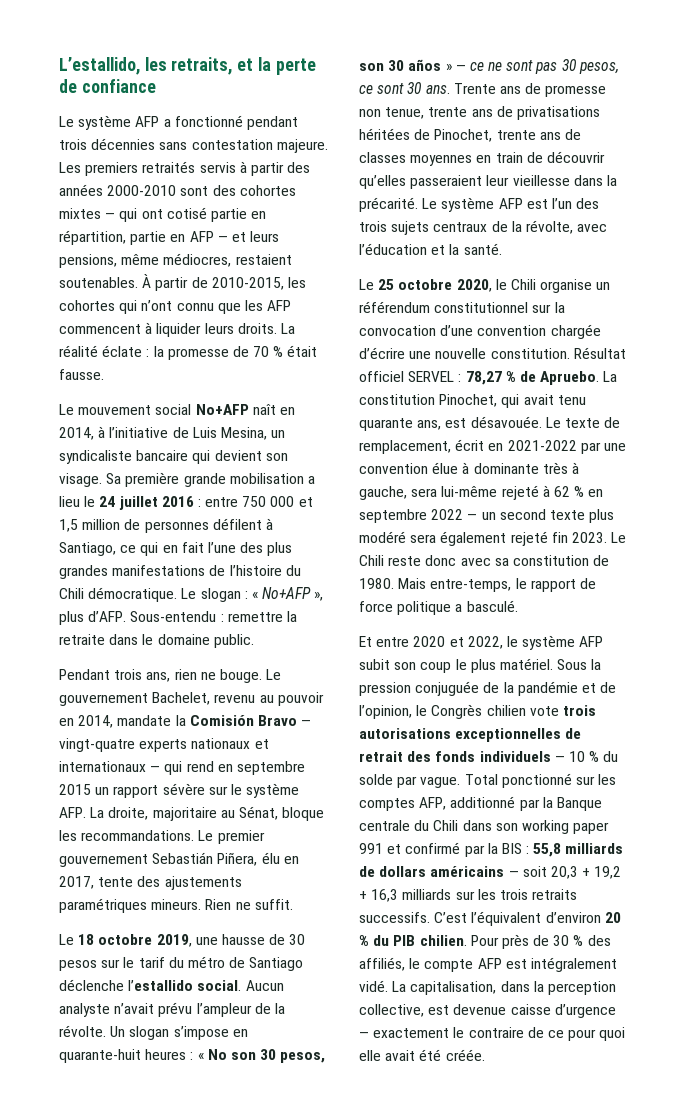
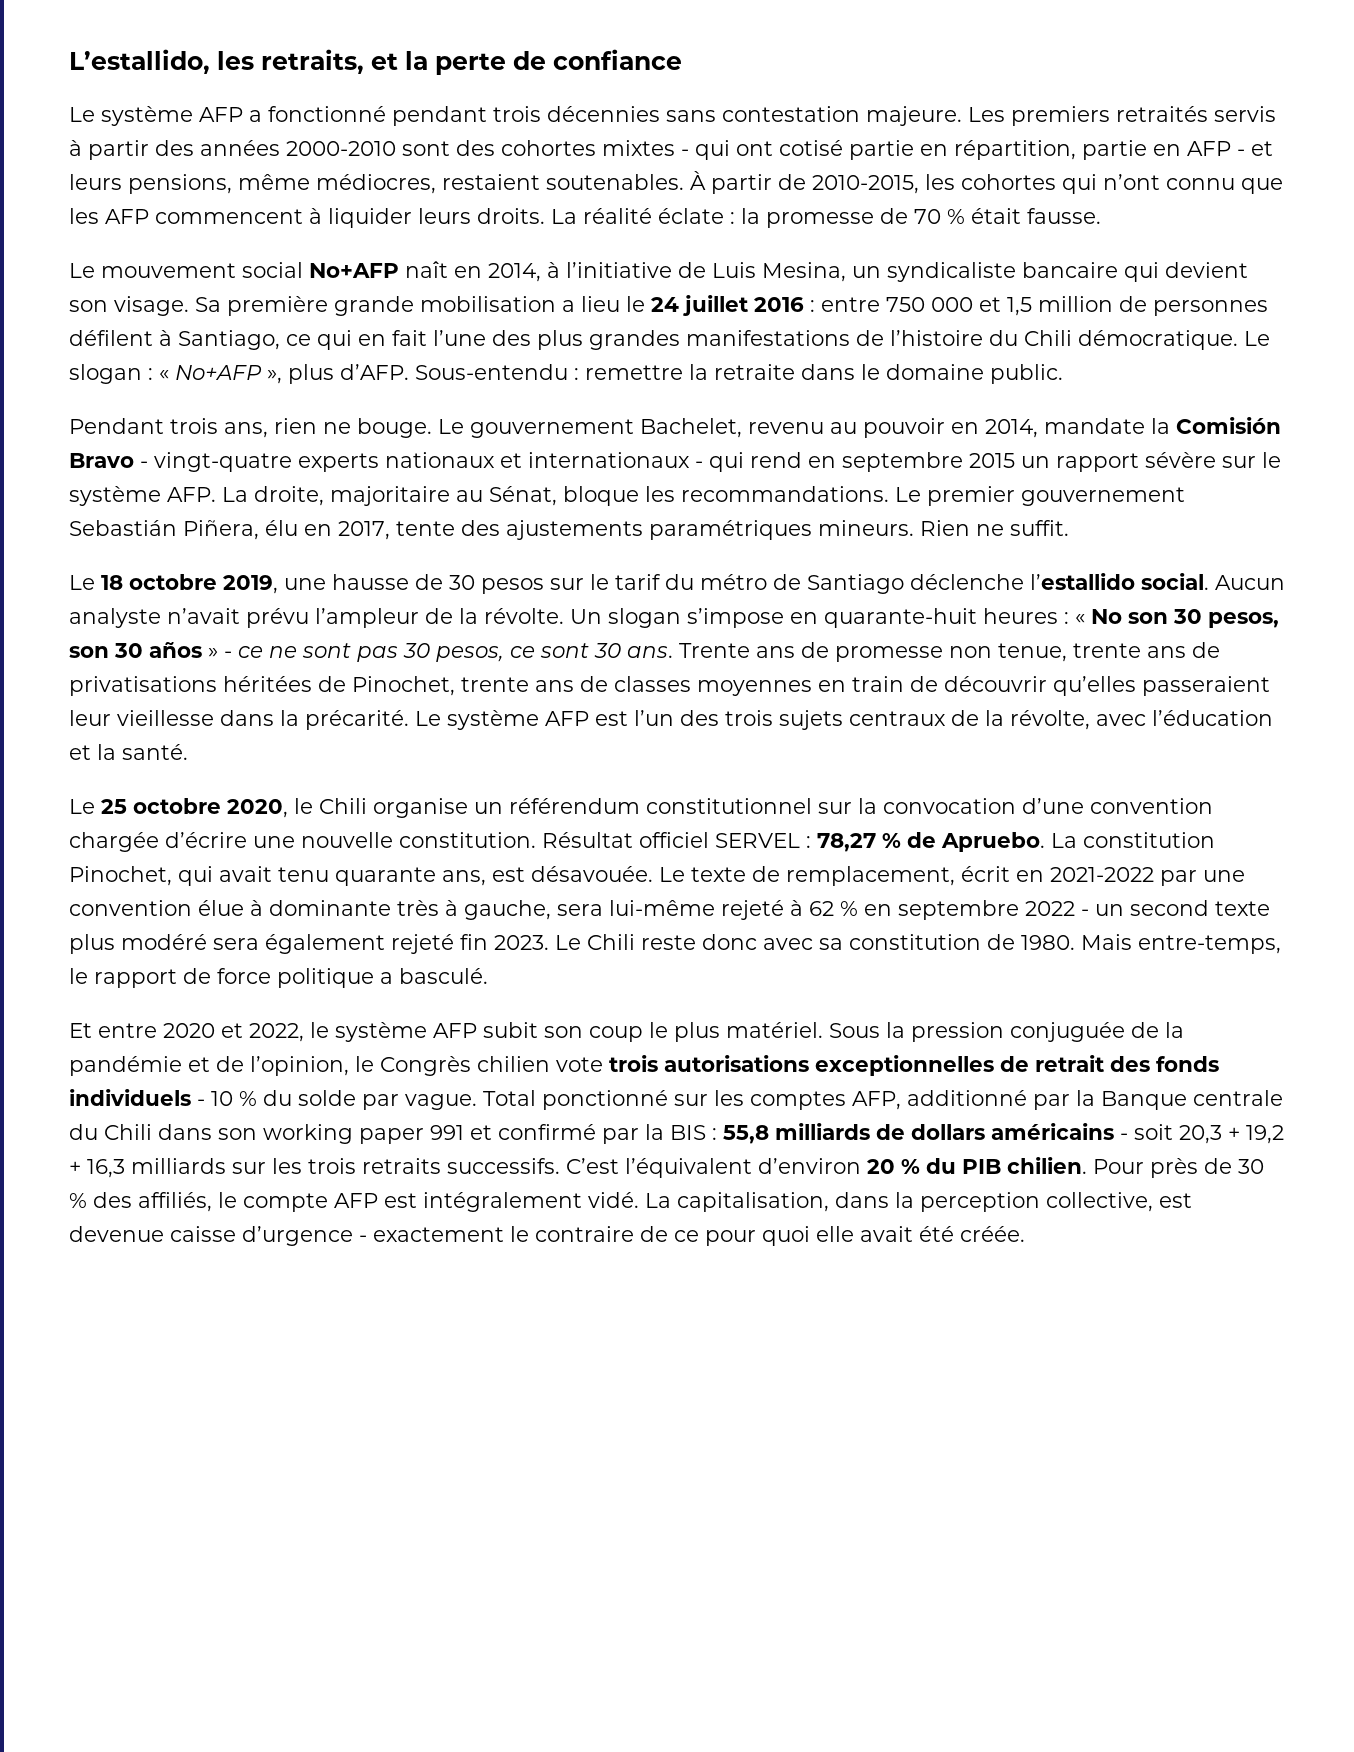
[105,213,116,219] — -> [681,149,689,156] -
[217,236,228,242] — -> [1237,149,1245,156] -
[301,720,312,726] — -> [140,461,148,468] -
[150,766,161,772] — -> [695,461,703,468] -
[455,65,466,71] — -> [224,651,232,658] -
[467,514,478,520] — -> [1081,909,1089,916] -
[554,756,565,762] — -> [197,1099,205,1106] -
[508,871,519,877] — -> [1120,1133,1128,1140] -
[359,1032,369,1038] — -> [359,1235,367,1242] -

